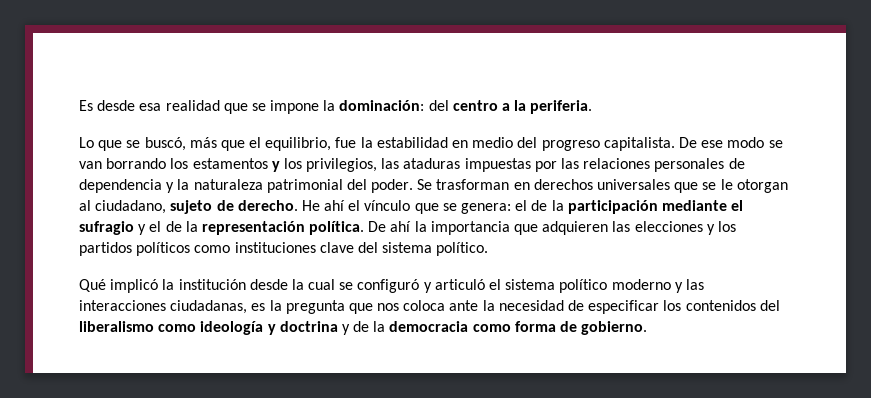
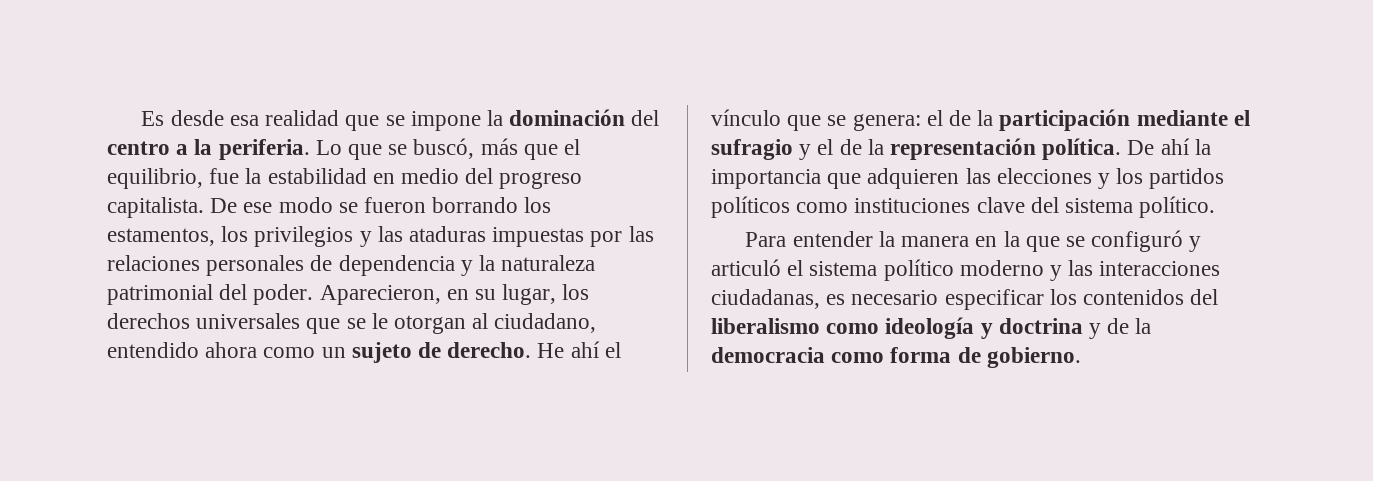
[339,100,425,111] dominación: -> [509,109,626,126] dominación
(593, 107) // -> (310, 149) none
[79,161,102,169] van -> [364,197,427,213] fueron
[192,158,378,172] estamentos y los privilegios, -> [107,226,372,247] estamentos, los privilegios y
[417,179,530,190] Se trasforman en -> [319,284,590,305] Aparecieron, en su lugar, los
(167, 207) none -> [107,342,346,358] entendido ahora como un
[79,279,336,293] Qué implicó la institución desde la cual -> [745,231,1060,252] Para entender la manera en la que
[269,300,585,314] la pregunta que nos coloca ante la necesidad de -> [851,290,939,305] necesario

